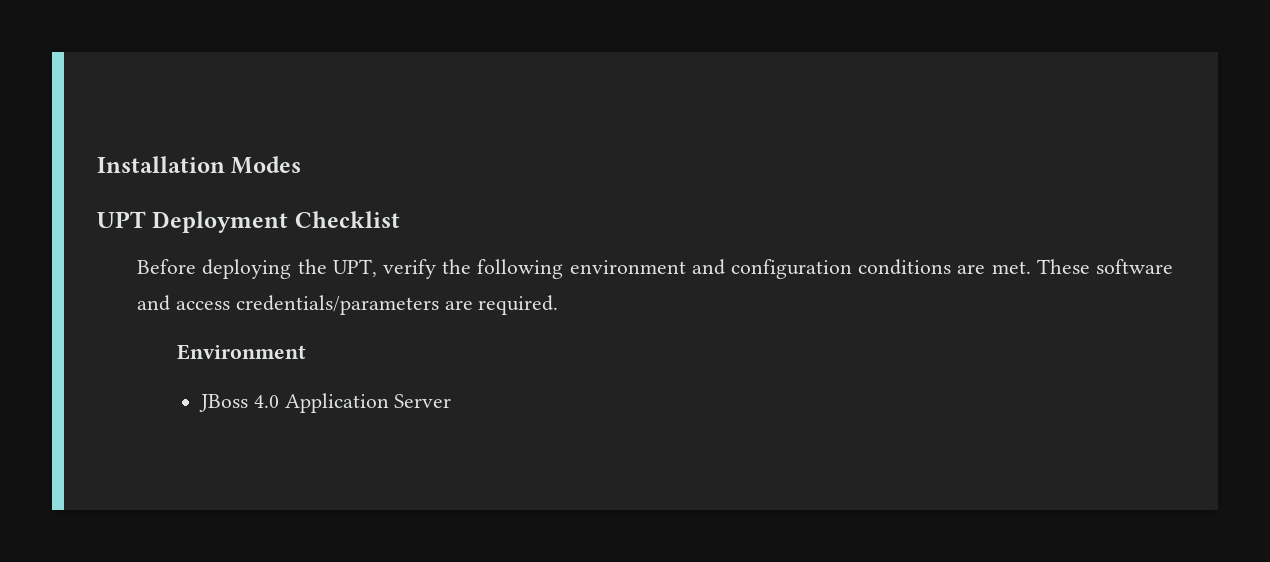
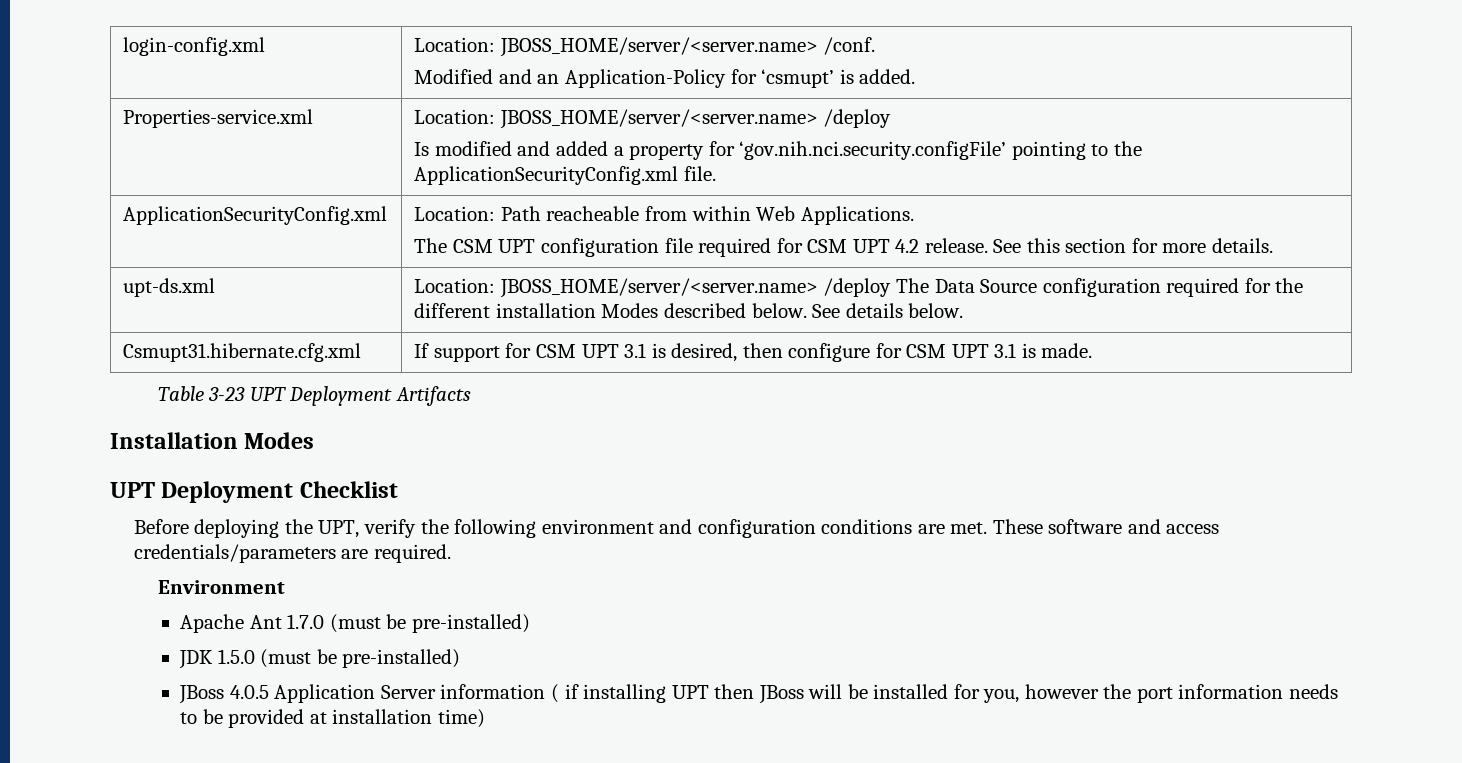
(97, 164) none -> [123,37,266,56] [414,37,876,57] [414,69,916,88] [123,109,314,128] [414,109,892,129] [414,141,1142,160] [414,166,716,185] [123,206,388,225] [414,206,914,225] [414,238,1273,257] [123,278,216,297] [414,278,1304,298] [414,303,964,318] [123,343,362,362] [414,343,1093,362] [157,386,471,406] login-config.xml | Location: JBOSS_HOME/server/<server.name> /conf. // Modified and an Application-Policy for ‘csmupt’ is added. // Properties-service.xml | Location: JBOSS_HOME/server/<server.name> /deploy // Is modified and added a property for ‘gov.nih.nci.security.configFile’ pointing to the ApplicationSecurityConfig.xml file. // ApplicationSecurityConfig.xml | Location: Path reacheable from within Web Applications. // The CSM UPT configuration file required for CSM UPT 4.2 release. See this section for more details. // upt-ds.xml | Location: JBOSS_HOME/server/<server.name> /deploy The Data Source configuration required for the different installation Modes described below. See details below. // Csmupt31.hibernate.cfg.xml | If support for CSM UPT 3.1 is desired, then configure for CSM UPT 3.1 is made. // Table 3-23 UPT Deployment Artifacts //
[199,394,279,412] // JBoss 4.0 -> [180,614,530,633] [179,649,461,669] [179,685,269,704] // Apache Ant 1.7.0 (must be pre-installed) // JDK 1.5.0 (must be pre-installed) // JBoss 4.0.5
(452, 401) none -> [440,684,1338,704] [180,709,485,728] information ( if installing UPT then JBoss will be installed for you, however the port information needs to be provided at installation time)

